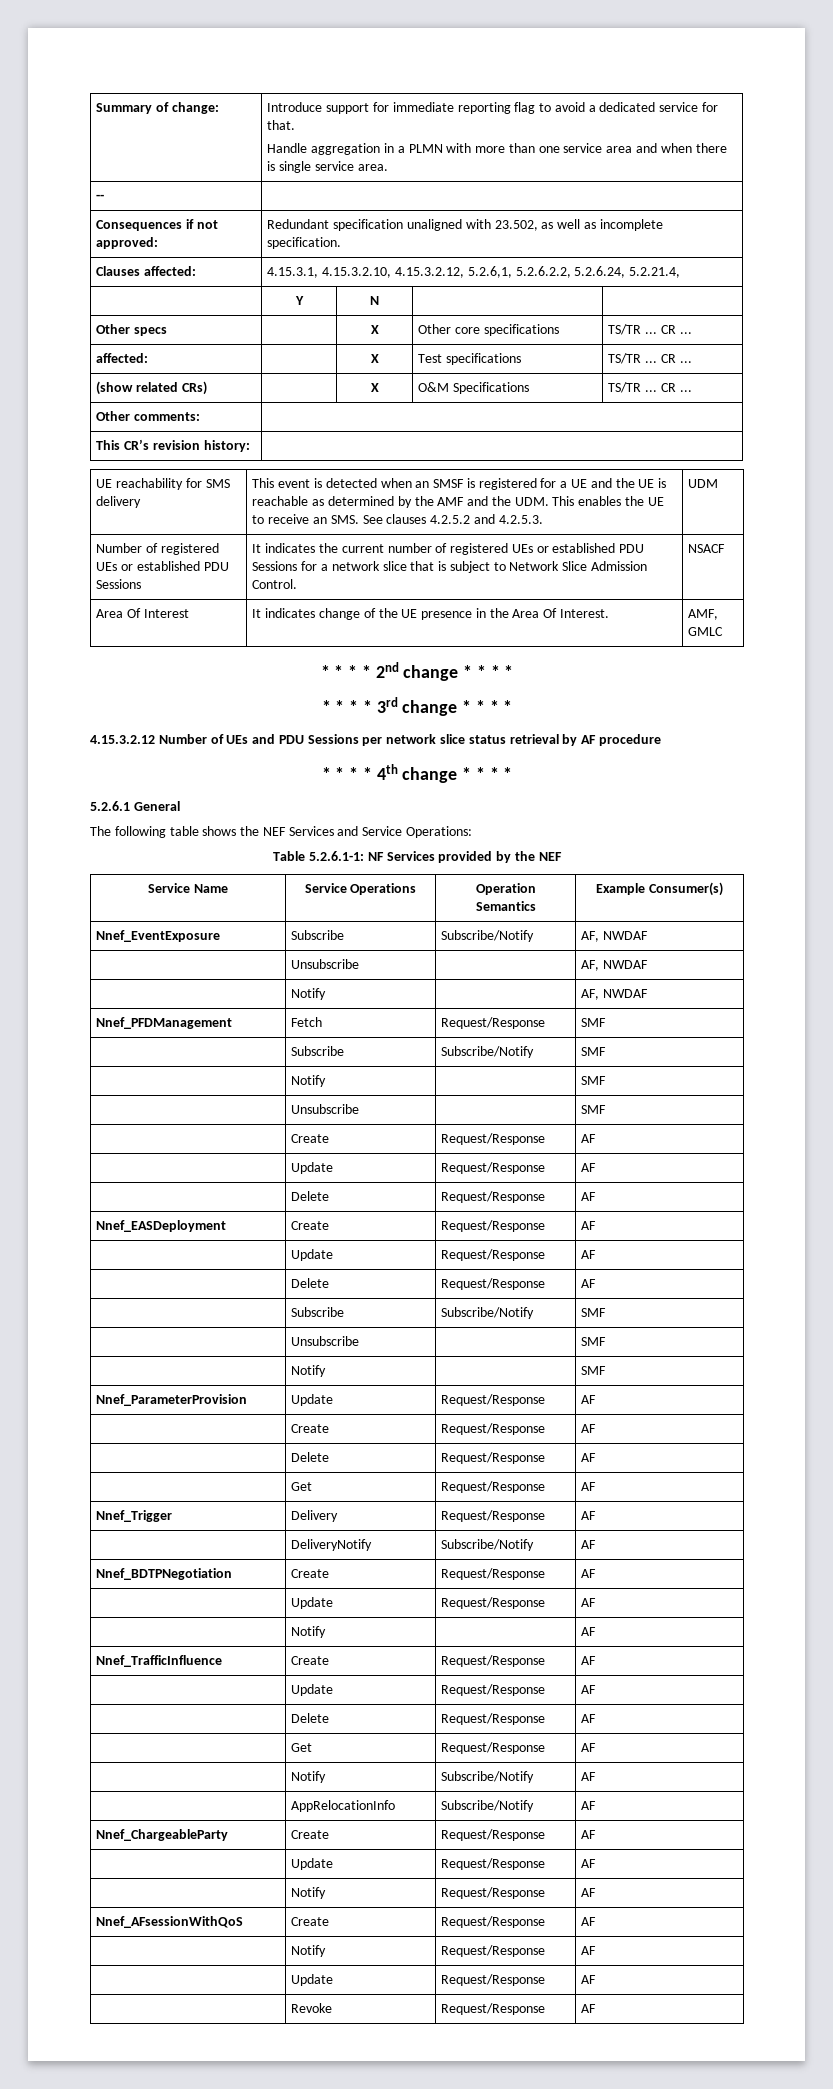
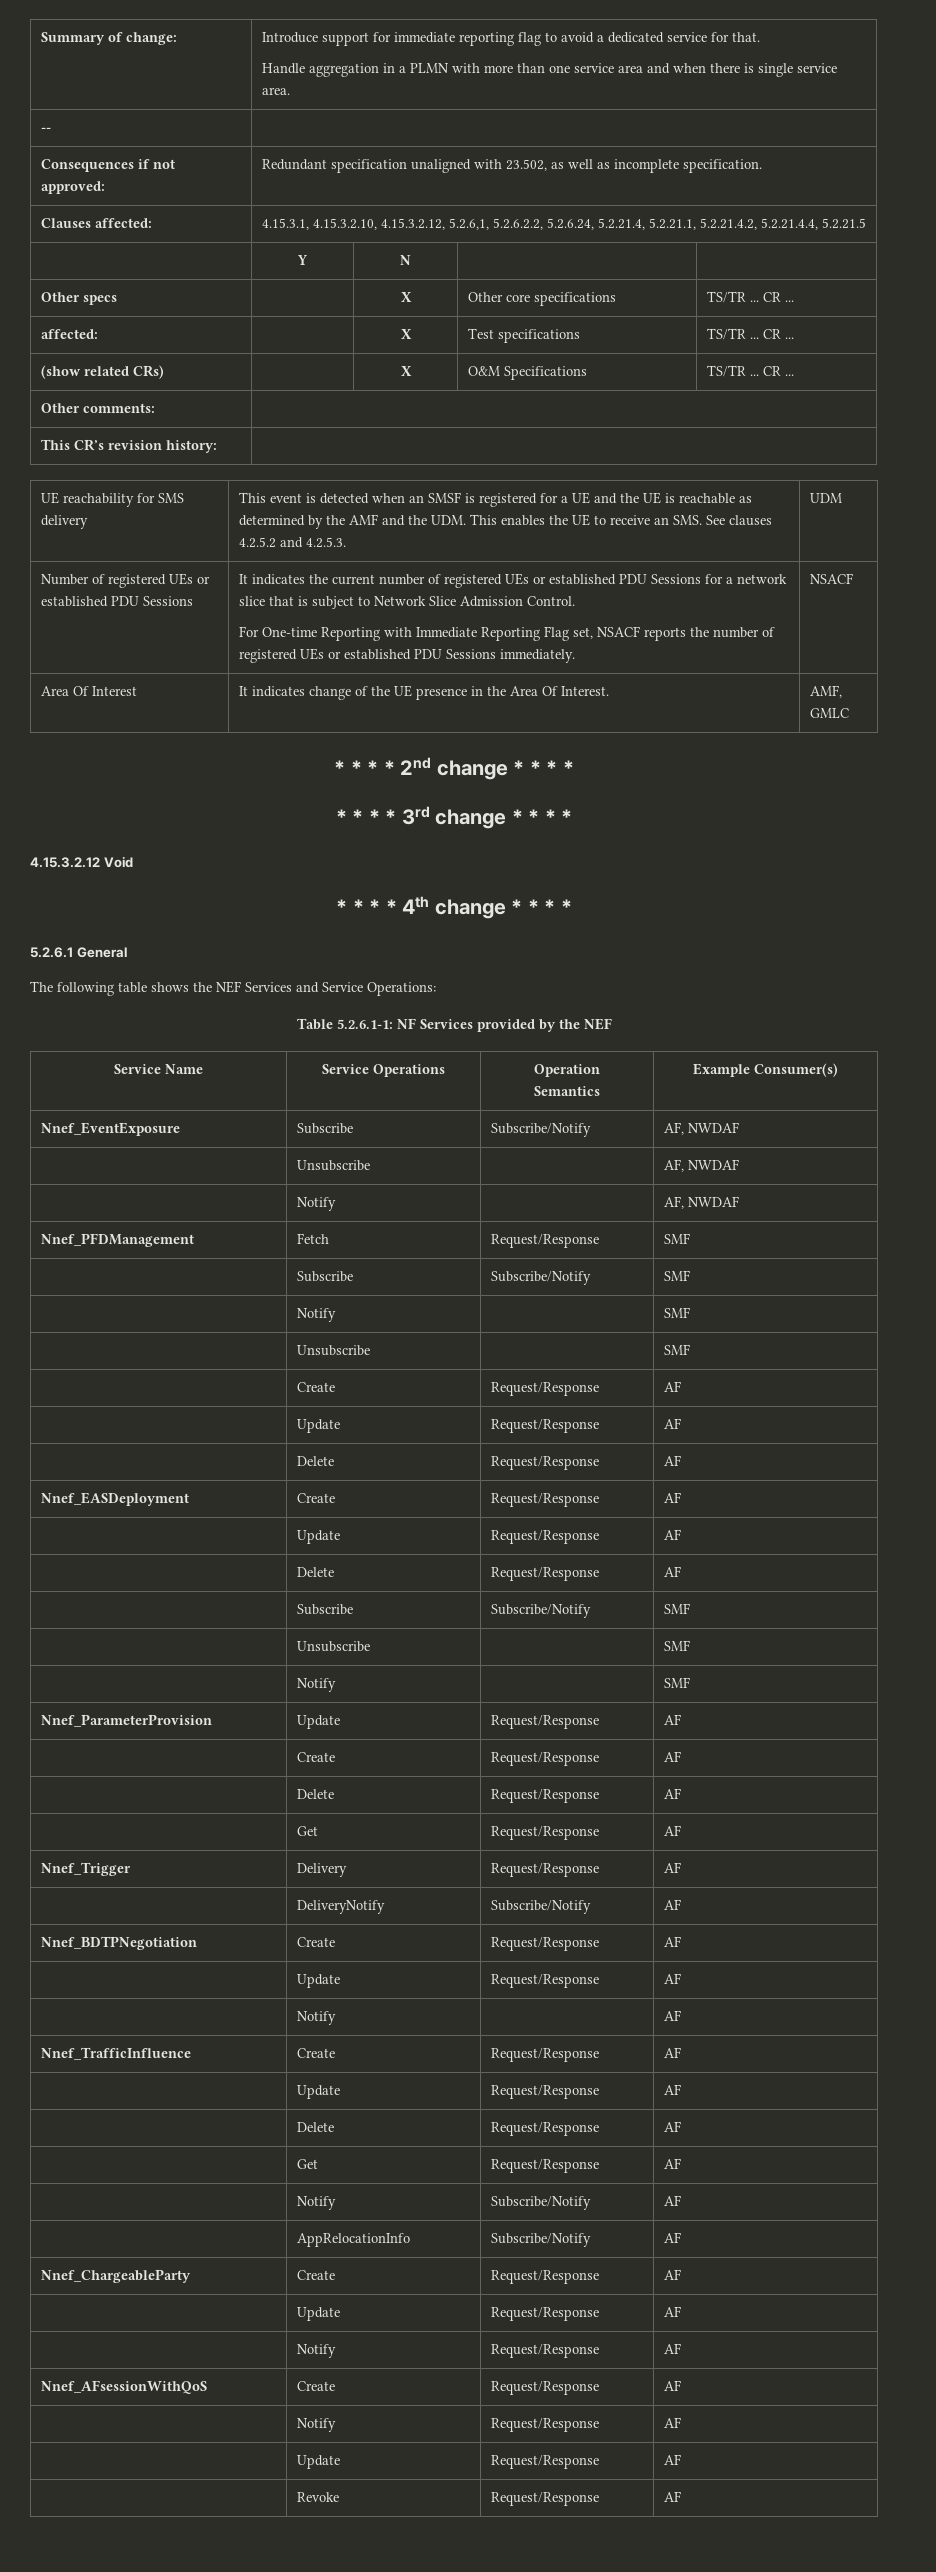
(681, 272) none -> [648,218,866,230] 5.2.21.1, 5.2.21.4.2, 5.2.21.4.4, 5.2.21.5
(298, 584) none -> [238,626,775,641] [238,648,575,663] // For One-time Reporting with Immediate Reporting Flag set, NSACF reports the number of registered UEs or established PDU Sessions immediately.
[158,734,661,746] Number of UEs and PDU Sessions per network slice status retrieval by AF procedure -> [103,856,133,868] Void

